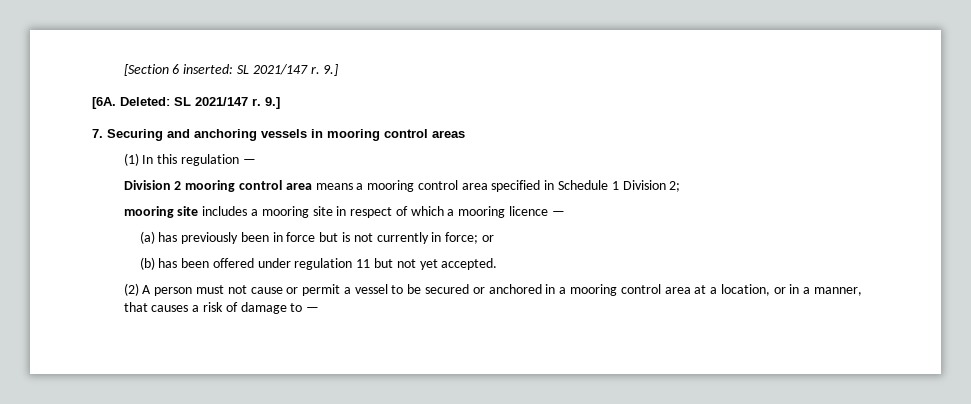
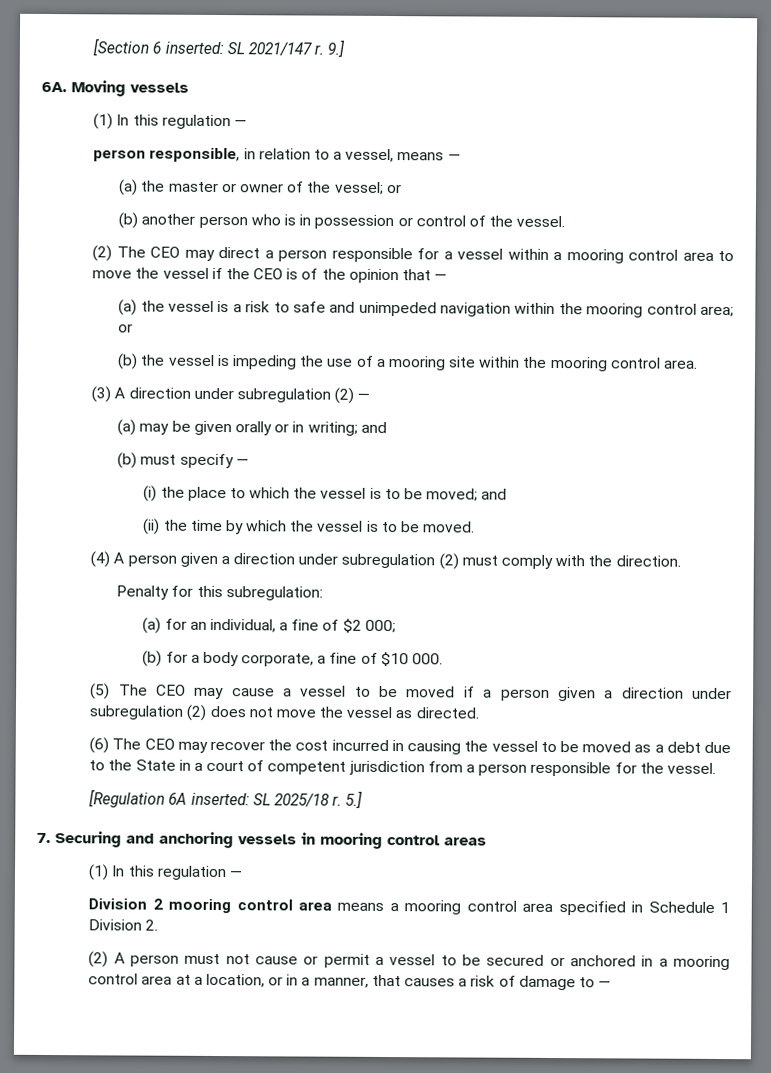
[92,97,280,109] [6A. Deleted: SL 2021/147 r. 9.] -> [41,80,189,97] [93,113,247,130] [93,147,461,163] [119,179,402,196] [118,212,566,230] [92,245,734,264] [92,267,448,284] [118,299,735,318] [118,323,134,333] [117,353,699,372] [91,386,371,404] [117,419,387,436] [117,452,249,469] [143,485,508,502] [143,518,476,535] [90,551,681,570] [116,585,323,601] [142,617,396,634] [142,650,444,667] [90,683,732,702] [89,704,479,721] [89,737,731,755] [89,759,716,777] [89,789,364,809] 6A. Moving vessels // (1) In this regulation — // person responsible, in relation to a vessel, means — // (a) the master or owner of the vessel; or // (b) another person who is in possession or control of the vessel. // (2) The CEO may direct a person responsible for a vessel within a mooring control area to move the vessel if the CEO is of the opinion that — // (a) the vessel is a risk to safe and unimpeded navigation within the mooring control area; or // (b) the vessel is impeding the use of a mooring site within the mooring control area. // (3) A direction under subregulation (2) — // (a) may be given orally or in writing; and // (b) must specify — // (i) the place to which the vessel is to be moved; and // (ii) the time by which the vessel is to be moved. // (4) A person given a direction under subregulation (2) must comply with the direction. // Penalty for this subregulation: // (a) for an individual, a fine of $2 000; // (b) for a body corporate, a fine of $10 000. // (5) The CEO may cause a vessel to be moved if a person given a direction under subregulation (2) does not move the vessel as directed. // (6) The CEO may recover the cost incurred in causing the vessel to be moved as a debt due to the State in a court of competent jurisdiction from a person responsible for the vessel. // [Regulation 6A inserted: SL 2025/18 r. 5.]
[669,181,681,192] [123,206,565,218] [139,231,494,244] [139,257,498,270] 2; // mooring site includes a mooring site in respect of which a mooring licence — // (a) has previously been in force but is not currently in force; or // (b) has been offered under regulation 11 but not yet accepted. -> [145,919,159,931] 2.

